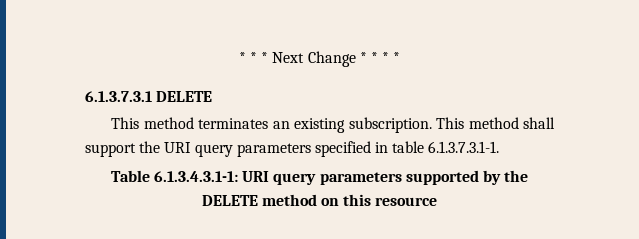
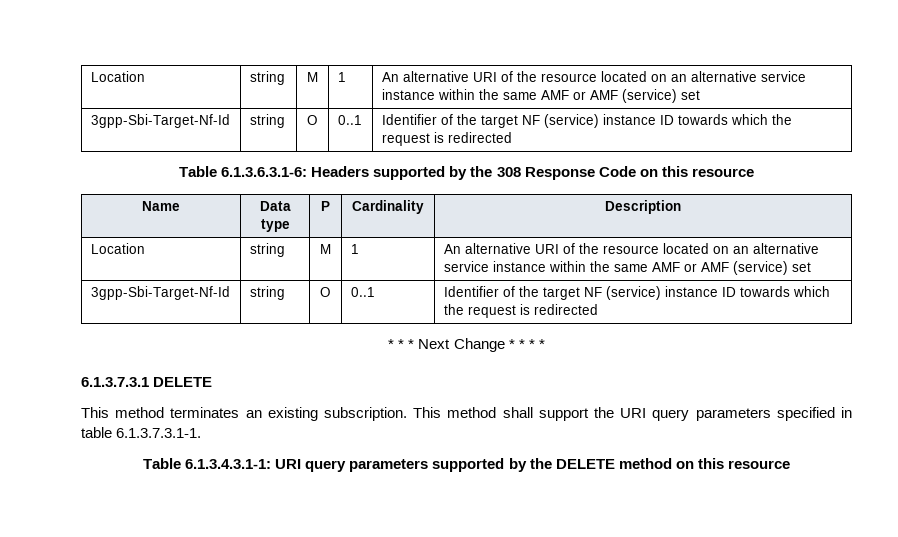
(238, 57) none -> [90,71,145,82] [249,71,285,85] [307,72,318,82] [337,72,346,82] [381,71,806,82] [381,89,700,103] [90,114,230,128] [249,114,285,128] [307,115,318,125] [337,115,362,125] [381,114,792,128] [381,132,512,146] [179,166,754,180] [142,201,180,211] [259,201,291,211] [260,219,290,232] [321,201,330,211] [352,200,424,214] [605,200,681,214] [90,243,145,254] [249,243,285,257] [320,244,331,254] [350,244,359,254] [443,243,819,254] [443,261,811,275] [90,286,230,300] [249,286,285,300] [320,287,331,297] [350,287,375,297] [443,286,830,300] [443,304,598,318] Location | string | M | 1 | An alternative URI of the resource located on an alternative service instance within the same AMF or AMF (service) set // 3gpp-Sbi-Target-Nf-Id | string | O | 0..1 | Identifier of the target NF (service) instance ID towards which the request is redirected // Table 6.1.3.6.3.1-6: Headers supported by the 308 Response Code on this resource // Name | Data type | P | Cardinality | Description // Location | string | M | 1 | An alternative URI of the resource located on an alternative service instance within the same AMF or AMF (service) set // 3gpp-Sbi-Target-Nf-Id | string | O | 0..1 | Identifier of the target NF (service) instance ID towards which the request is redirected //

